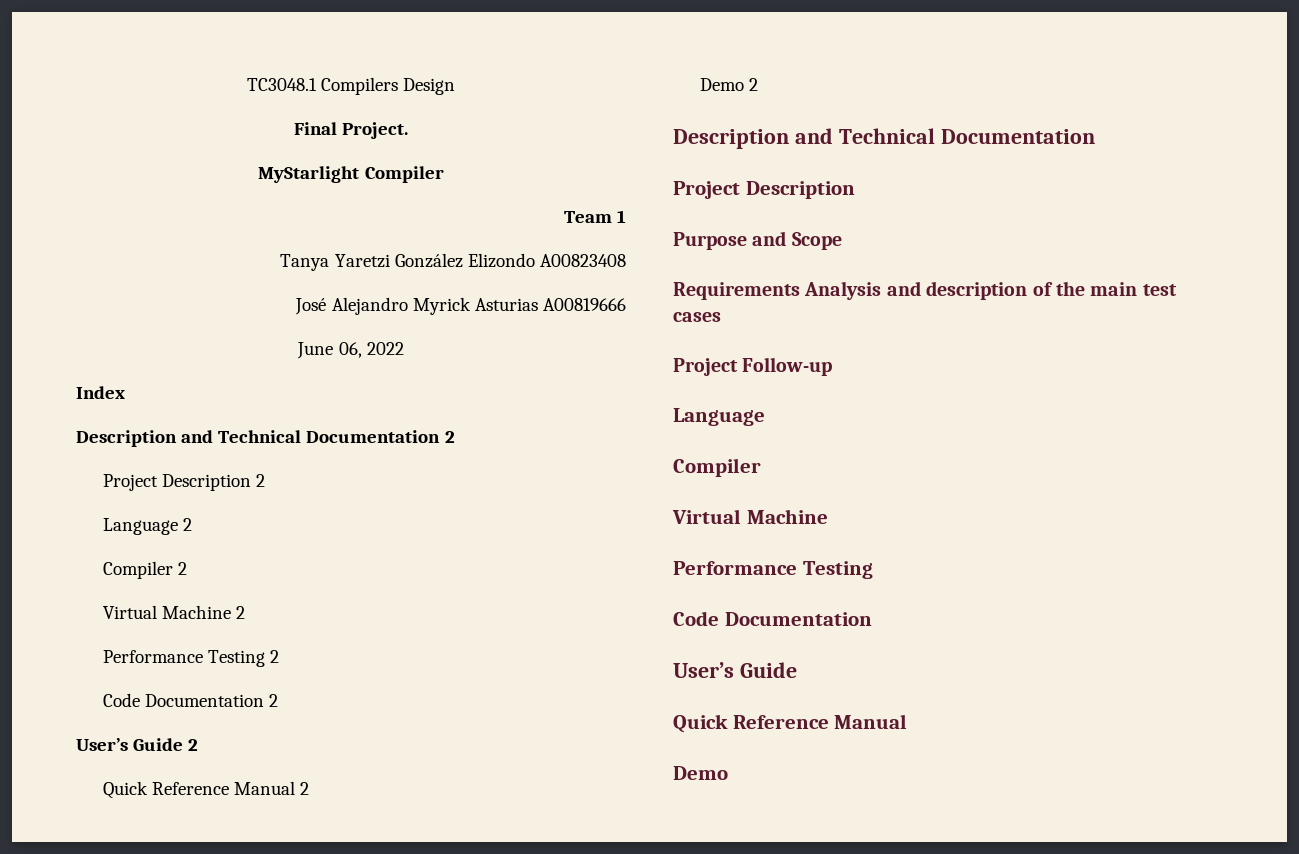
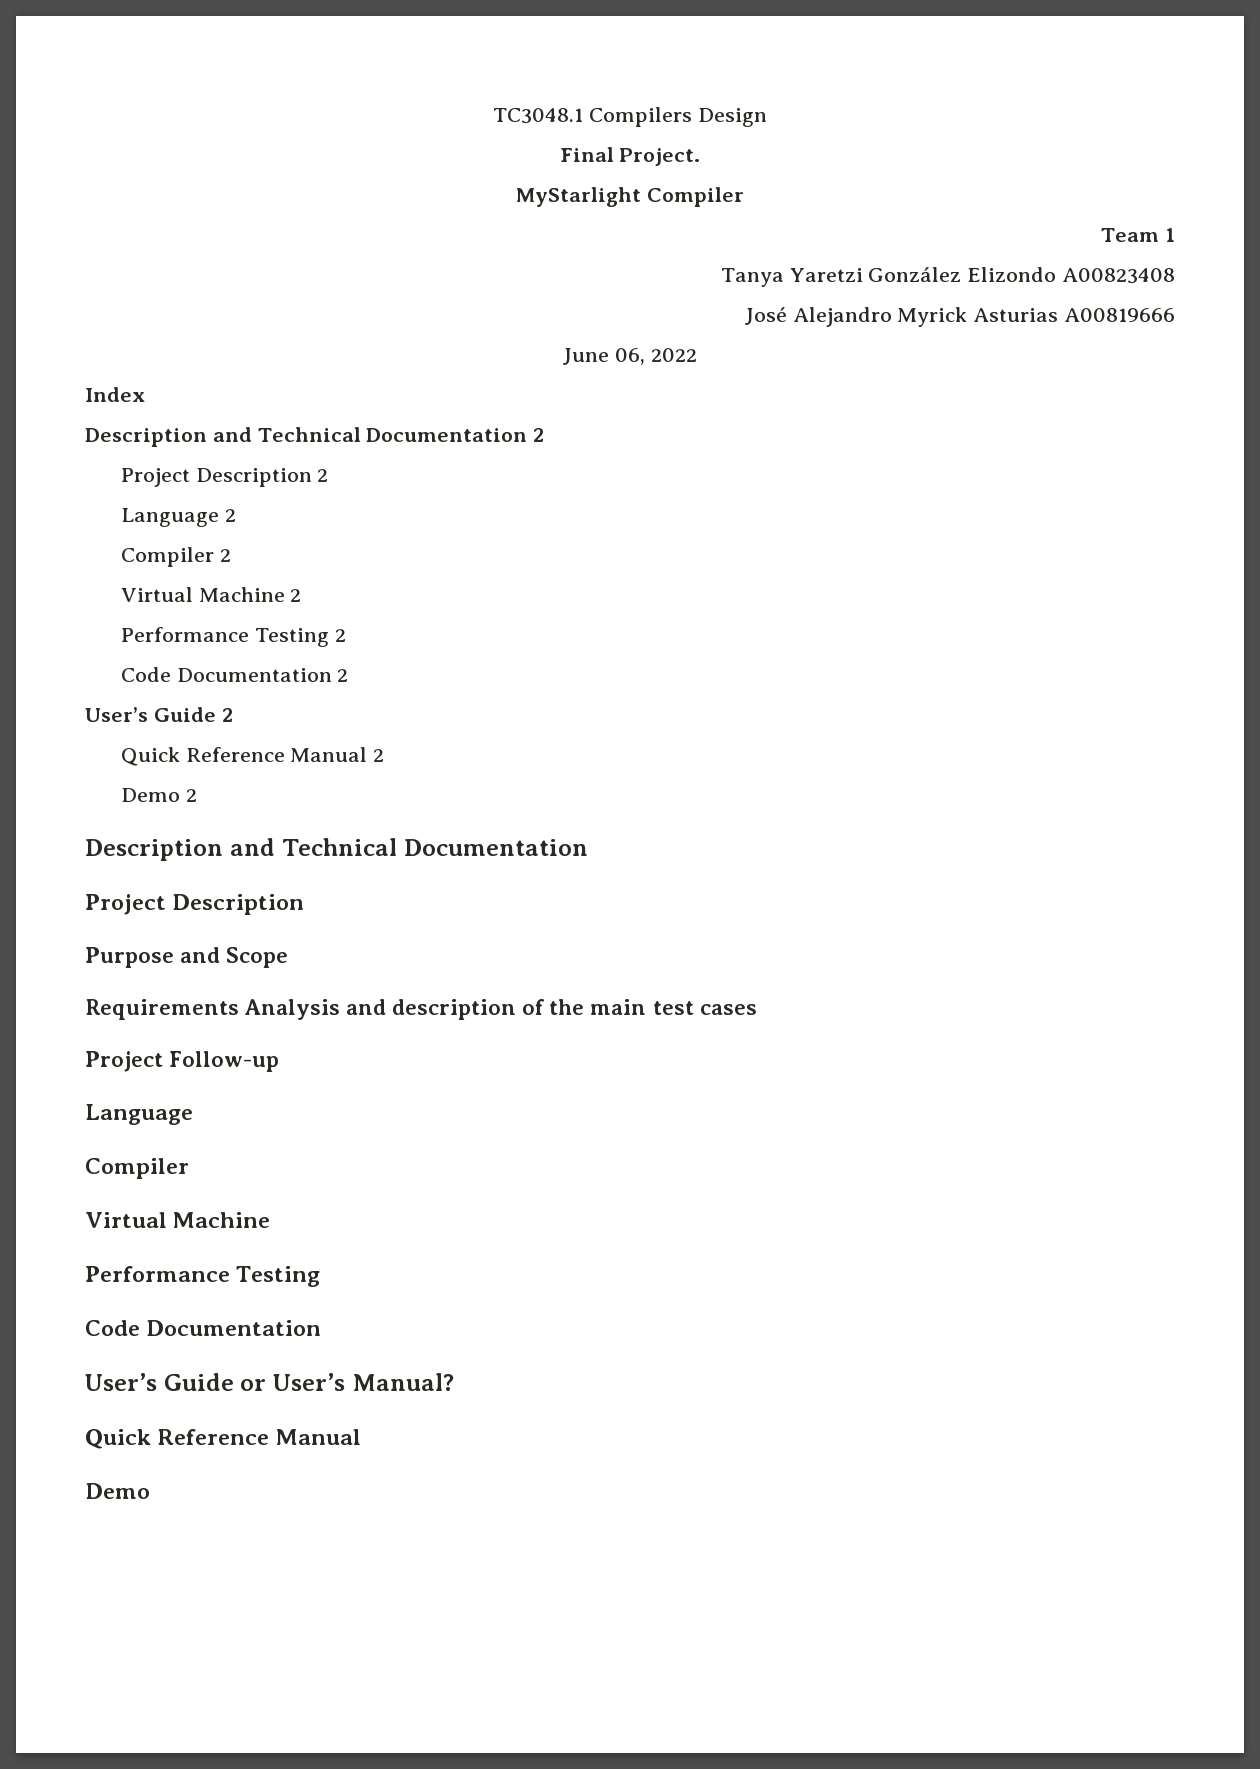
(797, 670) none -> [240,1373,454,1391] or User’s Manual?

